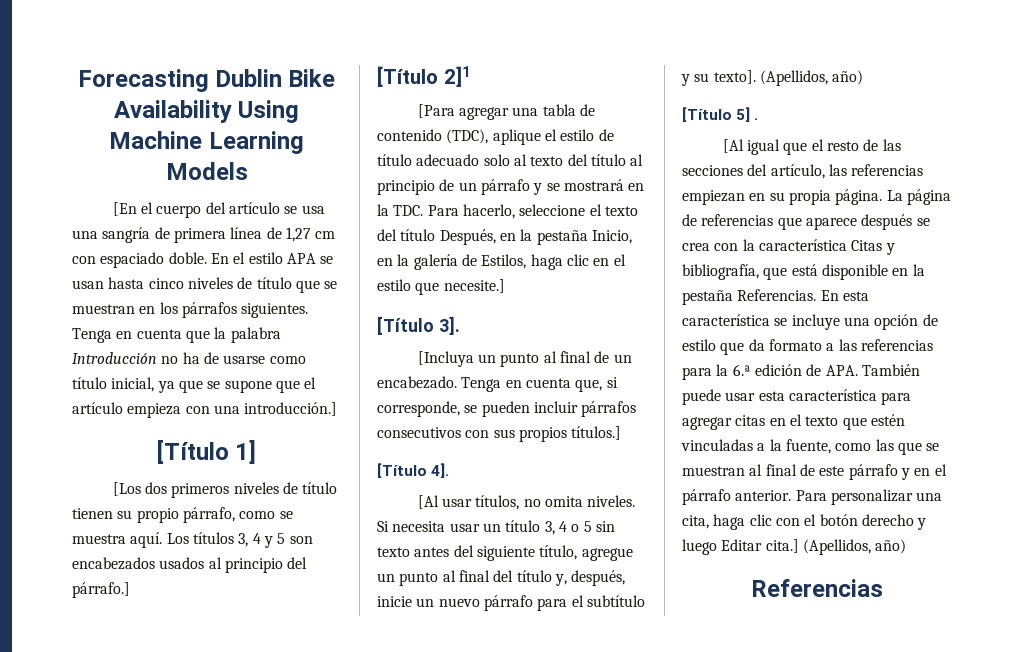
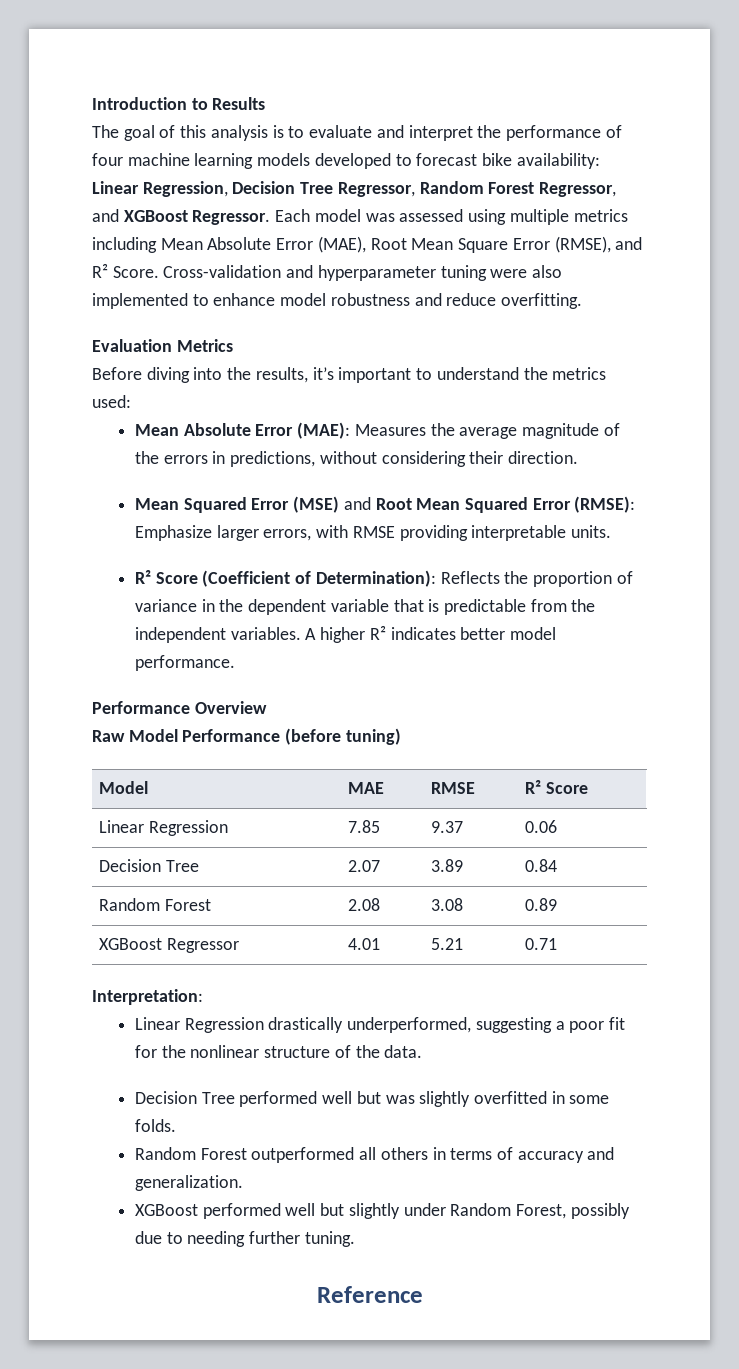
[77,69,336,92] [113,100,300,123] [109,131,304,154] [165,162,248,180] [112,202,325,218] [72,227,336,243] [72,252,334,268] [72,277,338,293] [72,302,309,318] [72,327,281,343] [72,352,306,364] [72,377,317,393] [72,402,338,418] [156,440,257,464] [112,482,338,498] [72,507,293,523] [72,532,313,548] [72,557,308,573] [72,582,130,598] [377,66,470,87] [417,104,595,120] [377,129,614,145] [377,154,644,166] [377,179,645,195] [377,204,638,219] [377,229,632,245] [377,254,626,270] [377,279,505,295] [377,316,460,335] [417,351,632,367] [377,376,618,392] [377,401,637,417] [377,426,622,442] [377,463,450,478] [417,495,636,510] [377,520,615,535] [377,545,633,561] [377,570,626,586] [377,595,645,611] [681,70,864,86] [682,107,759,122] [722,139,901,155] [682,164,924,179] [682,189,951,205] [682,214,930,230] [682,239,895,255] [682,264,925,280] [682,289,869,305] [682,314,938,330] [682,339,933,355] [682,364,920,380] [682,389,912,405] [682,414,905,430] [681,439,940,455] [682,464,947,480] [682,489,943,505] [682,514,927,530] [682,539,907,555] [750,579,883,597] Forecasting Dublin Bike Availability Using Machine Learning Models // [En el cuerpo del artículo se usa una sangría de primera línea de 1,27 cm con espaciado doble. En el estilo APA se usan hasta cinco niveles de título que se muestran en los párrafos siguientes. Tenga en cuenta que la palabra Introducción no ha de usarse como título inicial, ya que se supone que el artículo empieza con una introducción.] // [Título 1] // [Los dos primeros niveles de título tienen su propio párrafo, como se muestra aquí. Los títulos 3, 4 y 5 son encabezados usados al principio del párrafo.] // [Título 2]1 // [Para agregar una tabla de contenido (TDC), aplique el estilo de título adecuado solo al texto del título al principio de un párrafo y se mostrará en la TDC. Para hacerlo, seleccione el texto del título Después, en la pestaña Inicio, en la galería de Estilos, haga clic en el estilo que necesite.] // [Título 3]. // [Incluya un punto al final de un encabezado. Tenga en cuenta que, si corresponde, se pueden incluir párrafos consecutivos con sus propios títulos.] // [Título 4]. // [Al usar títulos, no omita niveles. Si necesita usar un título 3, 4 o 5 sin texto antes del siguiente título, agregue un punto al final del título y, después, inicie un nuevo párrafo para el subtítulo y su texto]. (Apellidos, año) // [Título 5] . // [Al igual que el resto de las secciones del artículo, las referencias empiezan en su propia página. La página de referencias que aparece después se crea con la característica Citas y bibliografía, que está disponible en la pestaña Referencias. En esta característica se incluye una opción de estilo que da formato a las referencias para la 6.ª edición de APA. También puede usar esta característica para agregar citas en el texto que estén vinculadas a la fuente, como las que se muestran al final de este párrafo y en el párrafo anterior. Para personalizar una cita, haga clic con el botón derecho y luego Editar cita.] (Apellidos, año) // Referencias -> [92,97,266,110] [92,125,622,141] [92,153,600,169] [92,181,617,197] [92,209,628,225] [92,236,643,253] [92,263,563,281] [92,293,583,309] [92,339,233,352] [92,367,607,383] [92,395,131,408] [134,422,620,439] [134,451,578,467] [134,496,636,513] [134,525,611,541] [134,570,633,587] [134,599,596,615] [134,625,556,643] [134,655,235,671] [92,701,267,714] [92,728,401,745] [99,781,149,794] [348,782,385,794] [431,782,476,794] [525,780,588,794] [99,820,228,836] [348,820,381,833] [431,821,464,833] [525,820,558,833] [99,859,199,872] [348,860,381,872] [431,859,464,872] [525,859,558,872] [99,898,211,911] [348,898,381,911] [431,898,464,911] [525,898,558,911] [99,938,239,953] [348,938,381,950] [431,938,464,950] [525,938,558,950] [92,989,203,1005] [134,1017,625,1033] [134,1045,423,1058] [134,1091,610,1107] [134,1119,176,1132] [134,1147,615,1163] [134,1175,243,1191] [134,1203,630,1219] [134,1231,355,1247] [316,1286,423,1303] Introduction to Results // The goal of this analysis is to evaluate and interpret the performance of four machine learning models developed to forecast bike availability: Linear Regression, Decision Tree Regressor, Random Forest Regressor, and XGBoost Regressor. Each model was assessed using multiple metrics including Mean Absolute Error (MAE), Root Mean Square Error (RMSE), and R² Score. Cross-validation and hyperparameter tuning were also implemented to enhance model robustness and reduce overfitting. // Evaluation Metrics // Before diving into the results, it’s important to understand the metrics used: // Mean Absolute Error (MAE): Measures the average magnitude of the errors in predictions, without considering their direction. // Mean Squared Error (MSE) and Root Mean Squared Error (RMSE): Emphasize larger errors, with RMSE providing interpretable units. // R² Score (Coefficient of Determination): Reflects the proportion of variance in the dependent variable that is predictable from the independent variables. A higher R² indicates better model performance. // Performance Overview // Raw Model Performance (before tuning) // Model | MAE | RMSE | R² Score // Linear Regression | 7.85 | 9.37 | 0.06 // Decision Tree | 2.07 | 3.89 | 0.84 // Random Forest | 2.08 | 3.08 | 0.89 // XGBoost Regressor | 4.01 | 5.21 | 0.71 // Interpretation: // Linear Regression drastically underperformed, suggesting a poor fit for the nonlinear structure of the data. // Decision Tree performed well but was slightly overfitted in some folds. // Random Forest outperformed all others in terms of accuracy and generalization. // XGBoost performed well but slightly under Random Forest, possibly due to needing further tuning. // Reference

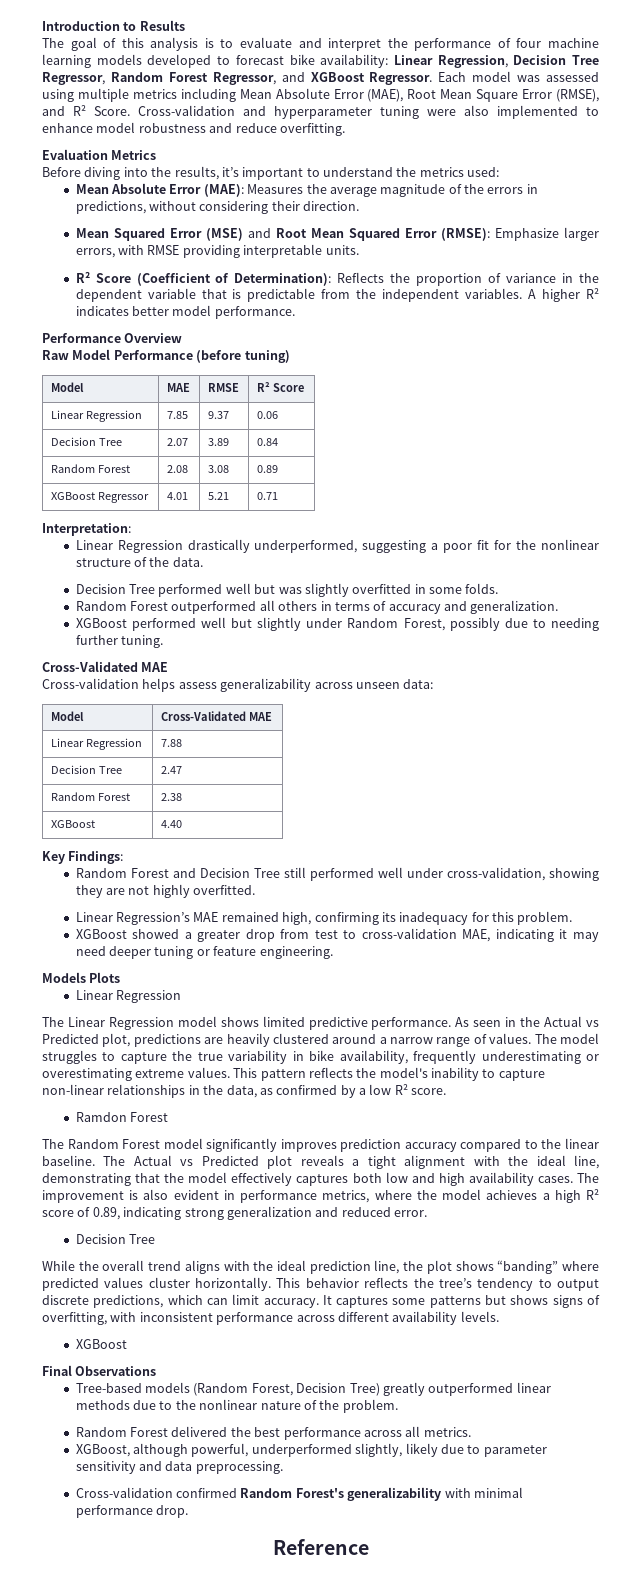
(355, 1239) none -> [42,661,169,672] [42,678,434,692] [50,711,84,721] [160,711,272,721] [50,738,142,750] [160,739,182,747] [50,765,122,774] [160,766,182,774] [50,792,130,801] [160,793,182,801] [50,820,95,828] [160,820,182,828] [42,851,124,864] [75,867,600,881] [75,884,256,898] [75,911,573,925] [75,928,599,942] [75,946,333,959] [42,972,121,983] [75,990,182,1003] [42,1016,599,1030] [42,1033,599,1047] [42,1050,599,1064] [42,1067,545,1081] [42,1084,447,1098] [75,1112,169,1122] [42,1138,599,1152] [42,1155,599,1169] [42,1172,599,1186] [42,1189,599,1203] [42,1206,427,1220] [75,1234,156,1244] [42,1260,599,1274] [42,1277,600,1291] [42,1294,601,1308] [42,1311,499,1325] [75,1339,127,1349] [42,1365,157,1376] [75,1382,551,1396] [75,1399,398,1413] [75,1426,471,1440] [75,1443,547,1457] [75,1461,283,1474] [75,1487,523,1501] [75,1505,189,1518] // Cross-Validated MAE // Cross-validation helps assess generalizability across unseen data: // Model | Cross-Validated MAE // Linear Regression | 7.88 // Decision Tree | 2.47 // Random Forest | 2.38 // XGBoost | 4.40 // Key Findings: // Random Forest and Decision Tree still performed well under cross-validation, showing they are not highly overfitted. // Linear Regression’s MAE remained high, confirming its inadequacy for this problem. // XGBoost showed a greater drop from test to cross-validation MAE, indicating it may need deeper tuning or feature engineering. // Models Plots // Linear Regression // The Linear Regression model shows limited predictive performance. As seen in the Actual vs Predicted plot, predictions are heavily clustered around a narrow range of values. The model struggles to capture the true variability in bike availability, frequently underestimating or overestimating extreme values. This pattern reflects the model's inability to capture non-linear relationships in the data, as confirmed by a low R² score. // Ramdon Forest // The Random Forest model significantly improves prediction accuracy compared to the linear baseline. The Actual vs Predicted plot reveals a tight alignment with the ideal line, demonstrating that the model effectively captures both low and high availability cases. The improvement is also evident in performance metrics, where the model achieves a high R² score of 0.89, indicating strong generalization and reduced error. // Decision Tree // While the overall trend aligns with the ideal prediction line, the plot shows “banding” where predicted values cluster horizontally. This behavior reflects the tree’s tendency to output discrete predictions, which can limit accuracy. It captures some patterns but shows signs of overfitting, with inconsistent performance across different availability levels. // XGBoost // Final Observations // Tree-based models (Random Forest, Decision Tree) greatly outperformed linear methods due to the nonlinear nature of the problem. // Random Forest delivered the best performance across all metrics. // XGBoost, although powerful, underperformed slightly, likely due to parameter sensitivity and data preprocessing. // Cross-validation confirmed Random Forest's generalizability with minimal performance drop.

